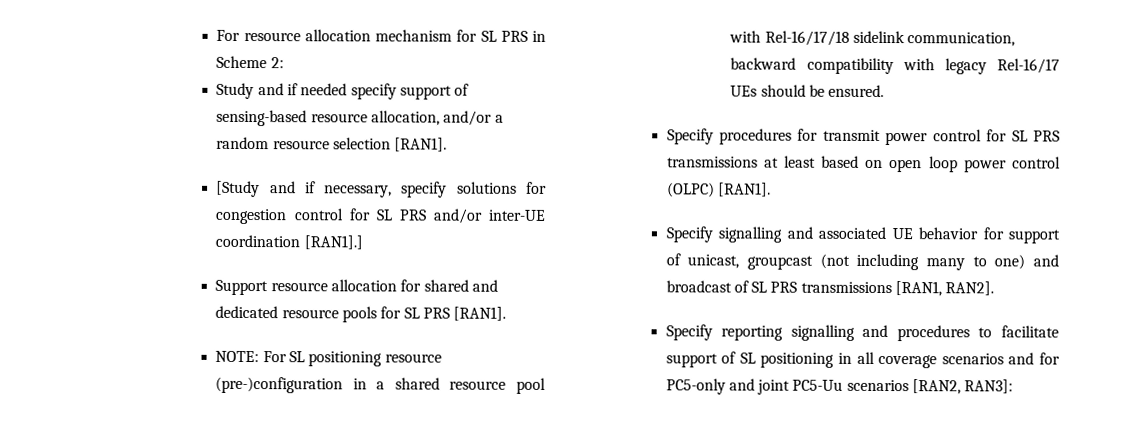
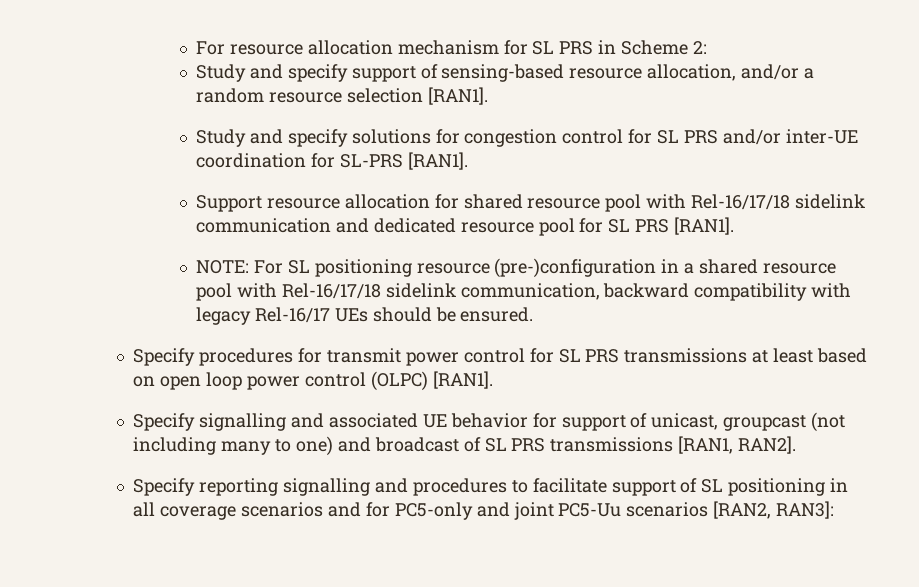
[287,83,348,96] if needed -> (284, 71) none
[216,180,393,198] [Study and if necessary, -> [196,129,284,147] Study and
[303,235,363,250] [RAN1].] -> [311,152,468,170] for SL-PRS [RAN1].
(469, 285) none -> [527,194,865,212] [196,218,332,233] resource pool with Rel-16/17/18 sidelink communication
[342,306,378,323] pools -> [538,218,575,236] pool

